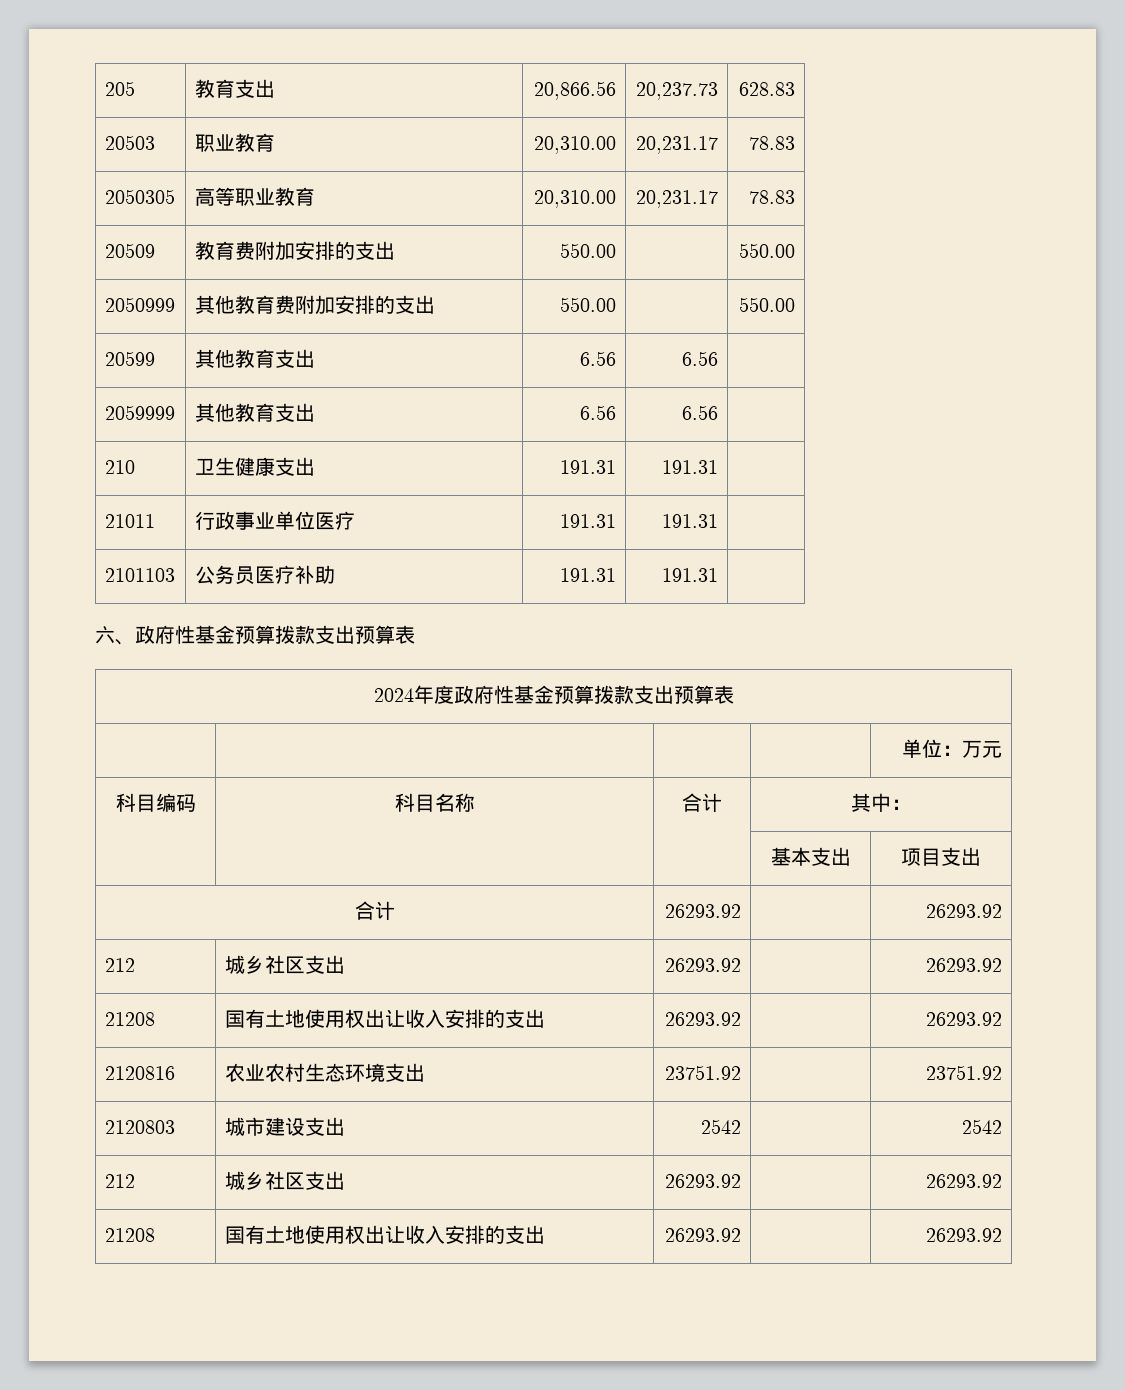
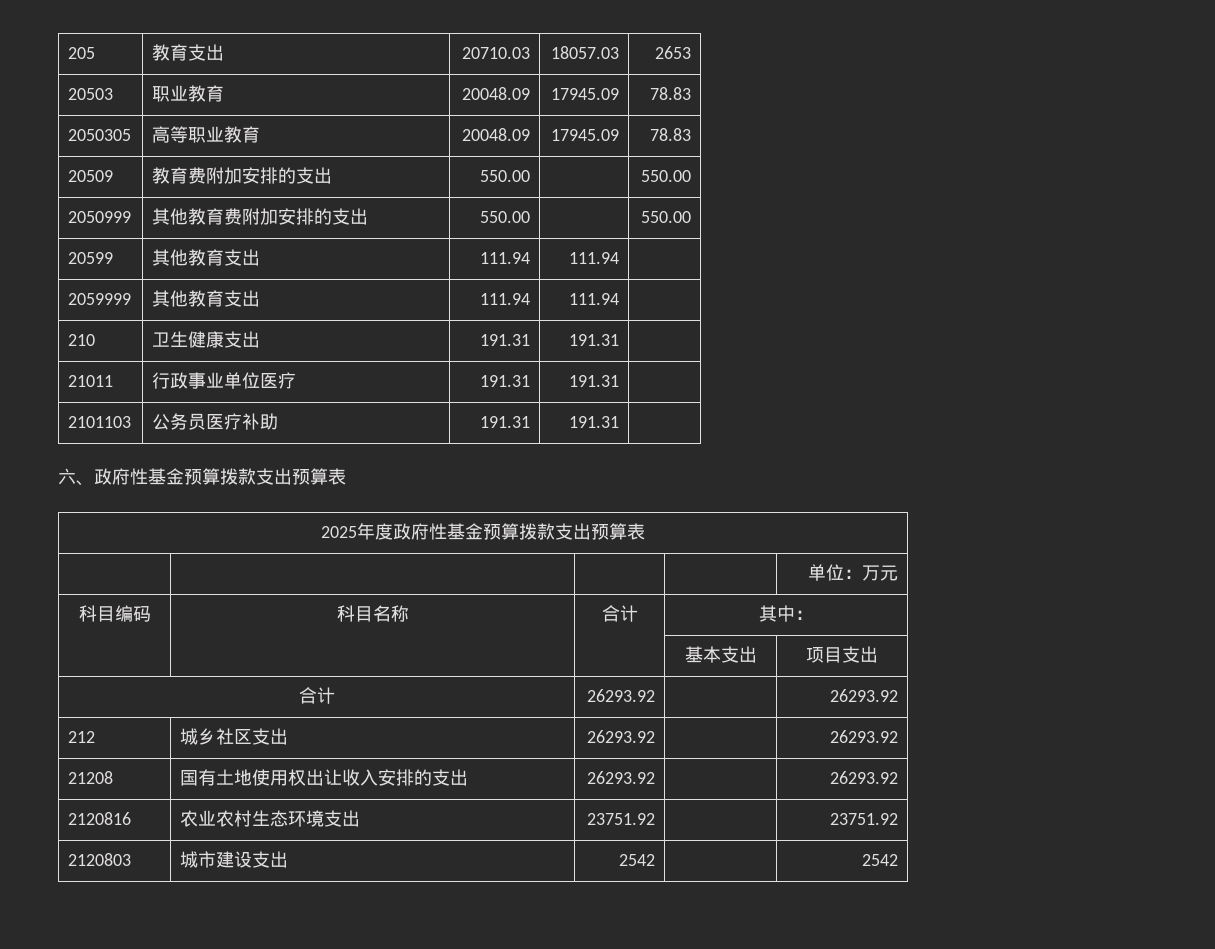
[534,81,617,100] [636,82,719,100] [739,82,796,96] 20,866.56 | 20,237.73 | 628.83 -> [461,47,530,59] [550,46,619,59] [654,46,691,59] 20710.03 | 18057.03 | 2653
[534,136,617,154] [636,136,719,154] 20,310.00 | 20,231.17 -> [461,87,530,100] [550,88,619,100] 20048.09 | 17945.09
[534,190,617,208] [636,190,719,208] 20,310.00 | 20,231.17 -> [461,128,530,141] [550,129,619,141] 20048.09 | 17945.09
[580,351,617,366] [682,351,719,366] 6.56 | 6.56 -> [479,252,530,264] [568,252,619,264] 111.94 | 111.94
[580,405,617,420] [682,405,719,420] 6.56 | 6.56 -> [479,293,530,305] [568,293,619,305] 111.94 | 111.94
[373,688,414,702] 2024 -> [321,526,357,538] 2025
[104,1174,135,1188] [224,1171,345,1190] [665,1174,742,1188] [926,1174,1003,1188] [104,1228,155,1242] [224,1225,545,1244] [665,1228,742,1242] [926,1228,1003,1242] // 212 | 城乡社区支出 | 26293.92 | | 26293.92 // 21208 | 国有土地使用权出让收入安排的支出 | 26293.92 | | 26293.92 -> (898, 860) none

